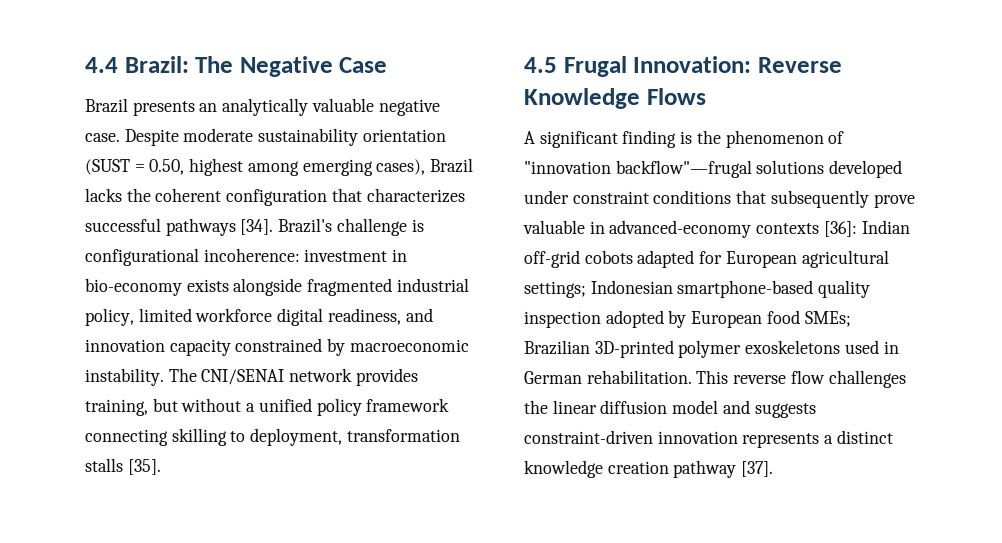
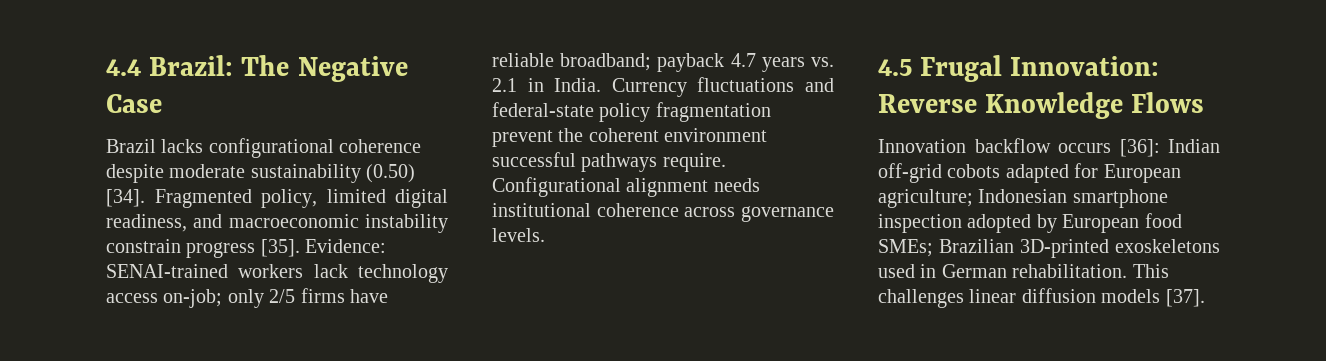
[132,98,440,116] [85,128,446,146] [85,158,474,176] [85,188,465,206] [85,218,424,236] [85,248,408,266] [85,278,469,296] presents an analytically valuable negative case. Despite moderate sustainability orientation (SUST = 0.50, highest among emerging cases), Brazil lacks the coherent configuration that characterizes successful pathways [34]. Brazil's challenge is configurational incoherence: investment in bio-economy exists alongside fragmented industrial -> [161,138,422,158] [106,164,416,183] [106,189,252,208] lacks configurational coherence despite moderate sustainability (0.50) [34]. Fragmented
[195,308,273,322] workforce -> (386, 196) none
[85,338,469,356] [85,368,418,386] [85,398,450,416] [85,428,460,446] [85,458,161,475] innovation capacity constrained by macroeconomic instability. The CNI/SENAI network provides training, but without a unified policy framework connecting skilling to deployment, transformation stalls [35]. -> [228,214,448,233] [106,239,387,258] [106,264,448,283] [106,288,388,308] [492,53,834,72] [492,77,834,97] [492,102,771,122] [492,128,768,147] [492,152,726,172] [492,177,760,197] [492,203,834,222] [492,228,545,242] macroeconomic instability constrain progress [35]. Evidence: SENAI-trained workers lack technology access on-job; only 2/5 firms have reliable broadband; payback 4.7 years vs. 2.1 in India. Currency fluctuations and federal-state policy fragmentation prevent the coherent environment successful pathways require. Configurational alignment needs institutional coherence across governance levels.
[524,130,845,148] [524,160,903,178] [524,190,915,208] [523,220,820,238] A significant finding is the phenomenon of "innovation backflow"—frugal solutions developed under constraint conditions that subsequently prove valuable in advanced-economy contexts -> [878,138,1111,153] Innovation backflow occurs
[801,250,889,268] [524,280,871,298] agricultural settings; Indonesian smartphone-based quality -> [878,189,1168,208] agriculture; Indonesian smartphone
[678,340,742,358] polymer -> (1109, 248) none
[733,370,906,388] [524,400,816,418] [524,430,893,448] [524,460,737,478] reverse flow challenges the linear diffusion model and suggests constraint-driven innovation represents a distinct knowledge creation pathway -> [878,288,1161,308] challenges linear diffusion models

